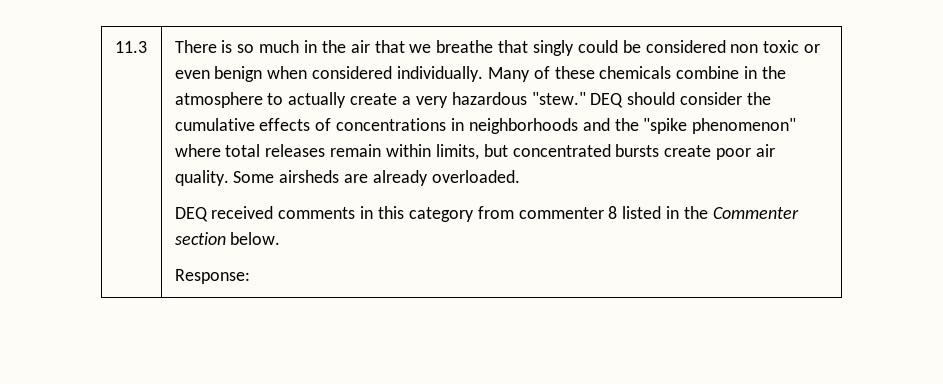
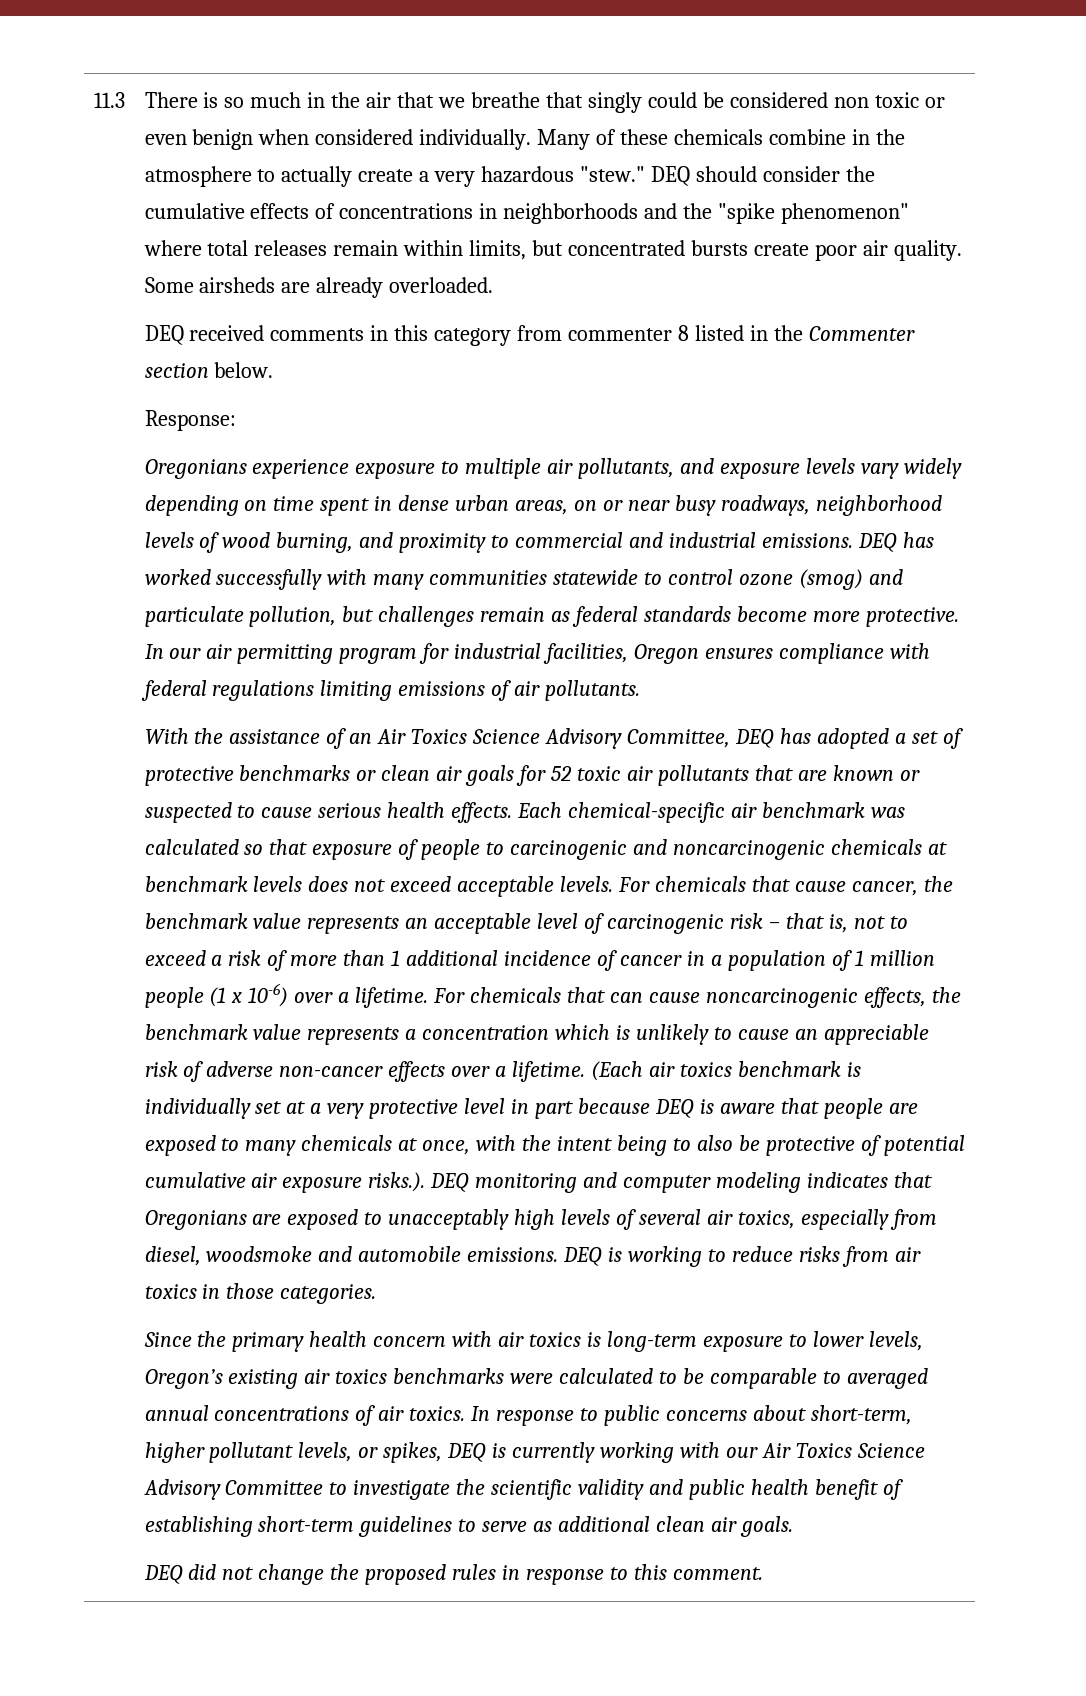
(250, 276) none -> [144,458,962,479] [144,495,942,516] [144,532,934,553] [144,569,903,590] [144,606,959,627] [144,643,930,664] [140,680,641,701] [144,728,963,749] [144,765,920,786] [144,802,905,823] [144,839,947,860] [144,876,953,897] [144,913,908,934] [144,950,935,971] [144,983,961,1008] [144,1024,929,1045] [144,1061,861,1082] [144,1098,918,1119] [144,1135,965,1156] [144,1172,932,1193] [144,1209,937,1230] [144,1246,921,1267] [144,1283,377,1304] [143,1331,923,1352] [144,1368,928,1389] [144,1405,912,1426] [144,1442,925,1463] [143,1479,903,1500] [144,1516,794,1537] [143,1564,763,1585] // Oregonians experience exposure to multiple air pollutants, and exposure levels vary widely depending on time spent in dense urban areas, on or near busy roadways, neighborhood levels of wood burning, and proximity to commercial and industrial emissions. DEQ has worked successfully with many communities statewide to control ozone (smog) and particulate pollution, but challenges remain as federal standards become more protective. In our air permitting program for industrial facilities, Oregon ensures compliance with federal regulations limiting emissions of air pollutants. // With the assistance of an Air Toxics Science Advisory Committee, DEQ has adopted a set of protective benchmarks or clean air goals for 52 toxic air pollutants that are known or suspected to cause serious health effects. Each chemical-specific air benchmark was calculated so that exposure of people to carcinogenic and noncarcinogenic chemicals at benchmark levels does not exceed acceptable levels. For chemicals that cause cancer, the benchmark value represents an acceptable level of carcinogenic risk – that is, not to exceed a risk of more than 1 additional incidence of cancer in a population of 1 million people (1 x 10-6) over a lifetime. For chemicals that can cause noncarcinogenic effects, the benchmark value represents a concentration which is unlikely to cause an appreciable risk of adverse non-cancer effects over a lifetime. (Each air toxics benchmark is individually set at a very protective level in part because DEQ is aware that people are exposed to many chemicals at once, with the intent being to also be protective of potential cumulative air exposure risks.). DEQ monitoring and computer modeling indicates that Oregonians are exposed to unacceptably high levels of several air toxics, especially from diesel, woodsmoke and automobile emissions. DEQ is working to reduce risks from air toxics in those categories. // Since the primary health concern with air toxics is long-term exposure to lower levels, Oregon’s existing air toxics benchmarks were calculated to be comparable to averaged annual concentrations of air toxics. In response to public concerns about short-term, higher pollutant levels, or spikes, DEQ is currently working with our Air Toxics Science Advisory Committee to investigate the scientific validity and public health benefit of establishing short-term guidelines to serve as additional clean air goals. // DEQ did not change the proposed rules in response to this comment.

